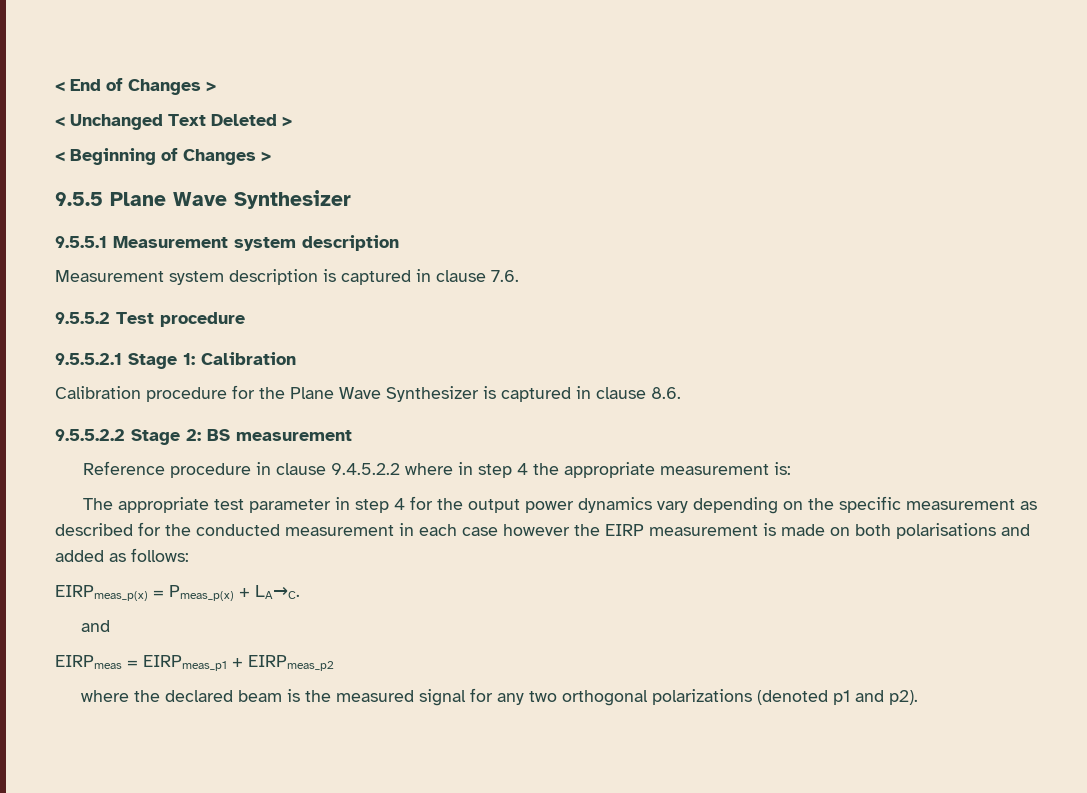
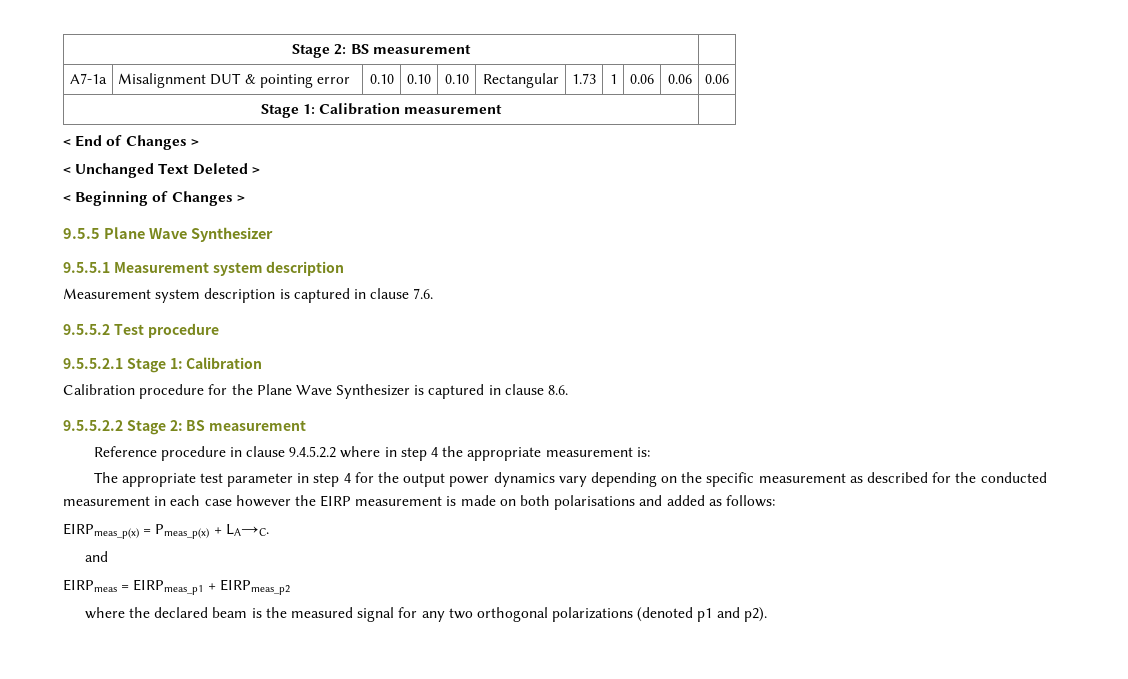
(55, 86) none -> [292,44,471,58] [70,73,107,84] [118,73,351,88] [369,74,394,84] [407,74,431,84] [444,74,469,84] [482,73,559,88] [572,73,596,84] [609,74,617,84] [630,74,654,84] [667,74,692,84] [705,74,729,84] [260,103,503,118] Stage 2: BS measurement | // A7-1a | Misalignment DUT & pointing error | 0.10 | 0.10 | 0.10 | Rectangular | 1.73 | 1 | 0.06 | 0.06 | 0.06 // Stage 1: Calibration measurement | //

